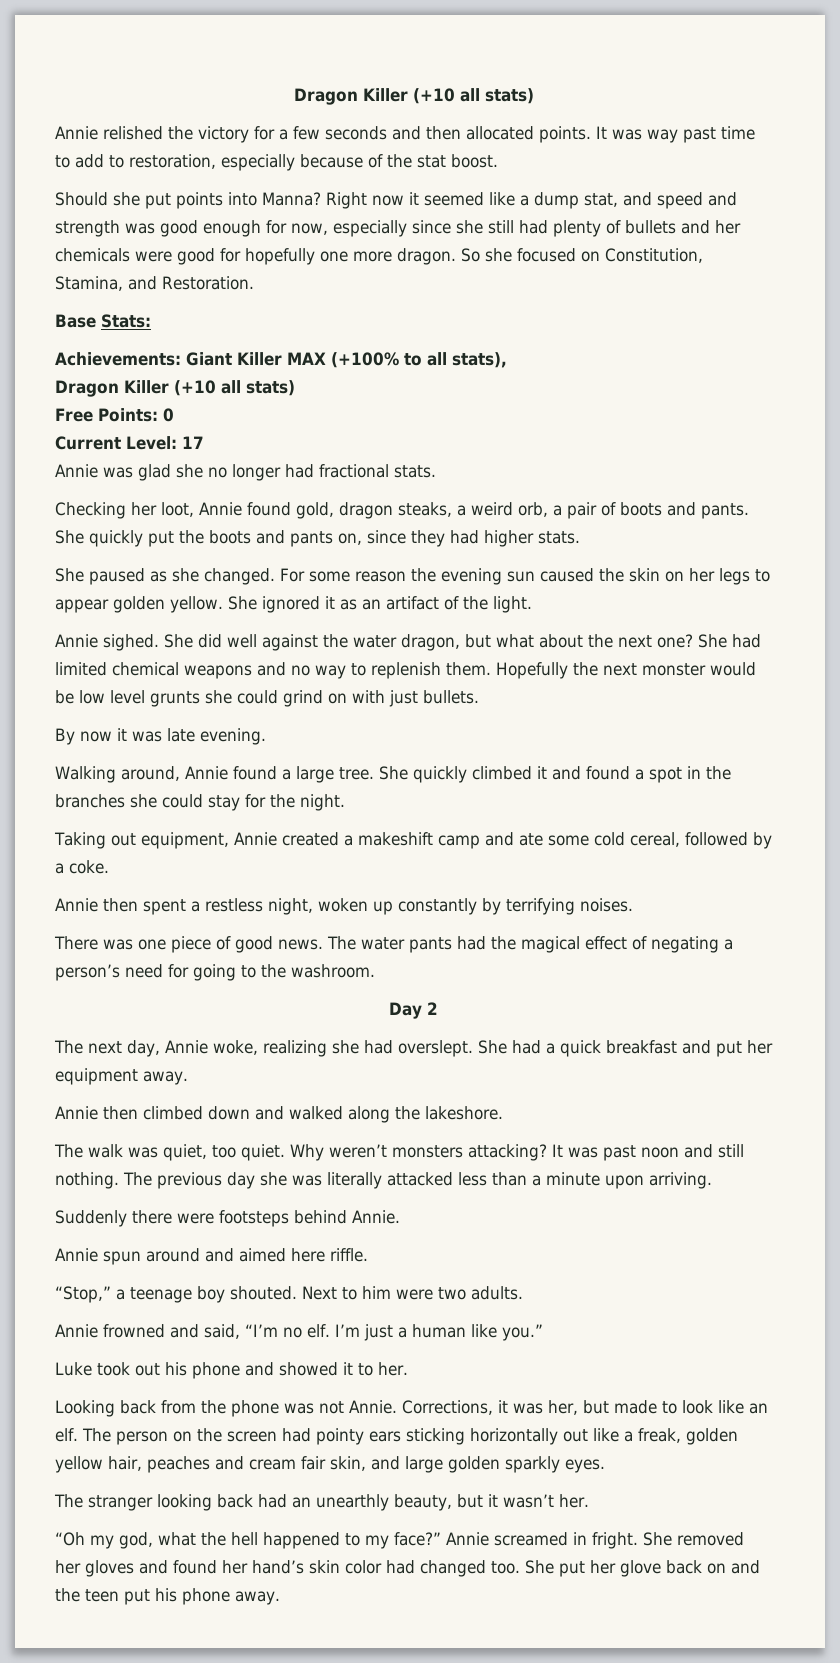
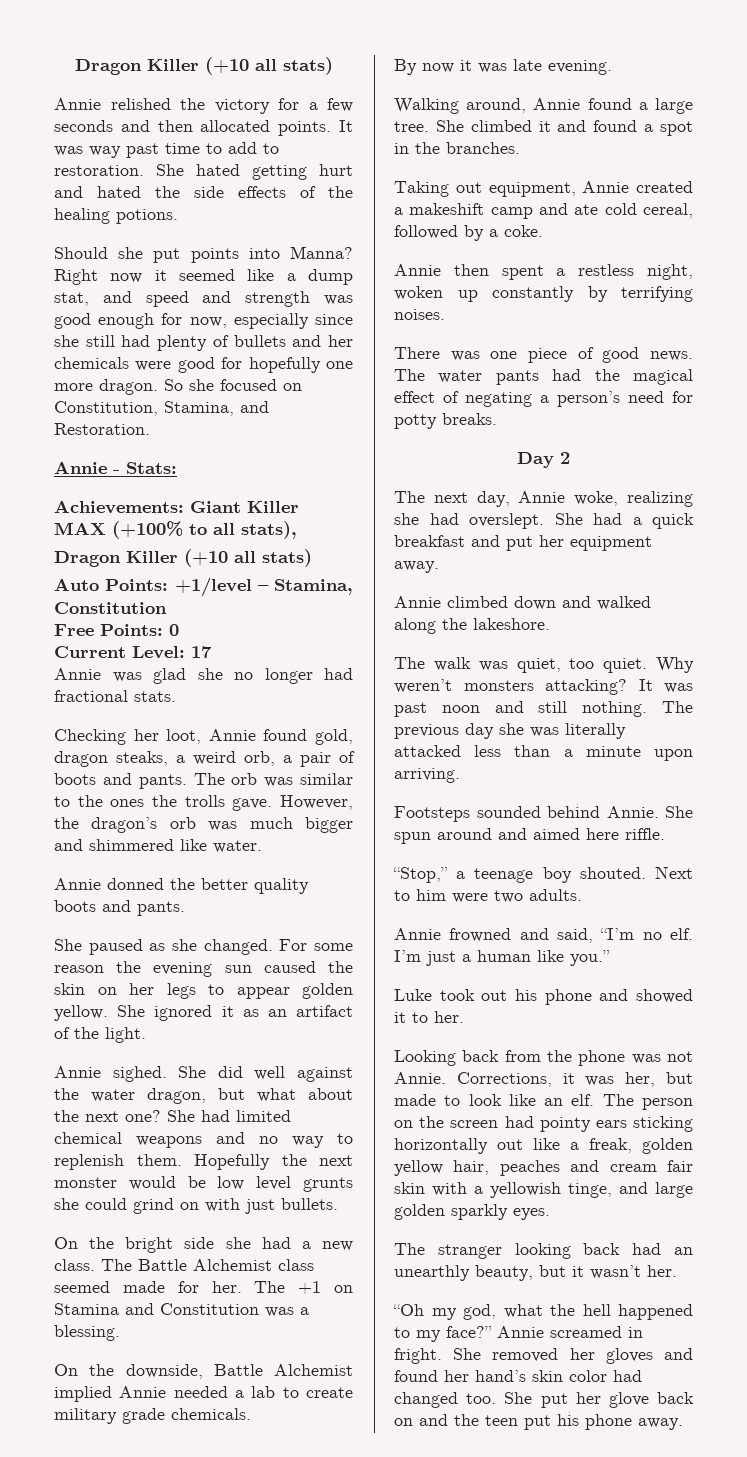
[129,154,498,171] restoration, especially because of the stat boost. -> [54,164,353,180] [54,186,353,198] [54,208,178,224] restoration. She hated getting hurt and hated the side effects of the healing potions.
[55,314,96,328] Base -> [54,461,120,474] Annie -
(295, 388) none -> [54,577,353,597] [54,602,167,614] // Auto Points: +1/level – Stamina, Constitution
[55,530,580,547] She quickly put the boots and pants on, since they had higher stats. -> [193,773,354,787] [54,795,353,811] [54,817,353,833] [54,839,262,853] [54,878,309,894] [54,900,185,916] The orb was similar to the ones the trolls gave. However, the dragon’s orb was much bigger and shimmered like water. // Annie donned the better quality boots and pants.
(479, 697) none -> [54,1237,353,1253] [54,1259,314,1271] [54,1281,353,1294] [54,1303,309,1317] [54,1325,120,1341] [54,1364,353,1379] [54,1386,353,1402] [54,1408,251,1424] // On the bright side she had a new class. The Battle Alchemist class seemed made for her. The +1 on Stamina and Constitution was a blessing. // On the downside, Battle Alchemist implied Annie needed a lab to create military grade chemicals.
[412,766,467,783] quickly -> (464, 126) none
[55,794,345,811] branches she could stay for the night. -> [446,142,520,154] branches.
[547,835,589,846] some -> (599, 209) none
[193,964,375,981] going to the washroom. -> [394,413,497,429] potty breaks.
[103,1106,138,1120] then -> (441, 602) none
[55,1210,289,1227] Suddenly there were footsteps -> [394,806,541,822] Footsteps sounded
[55,1248,98,1262] // Annie -> [665,806,693,818] She
[330,1456,366,1471] skin, -> [394,1182,612,1198] skin with a yellowish tinge,

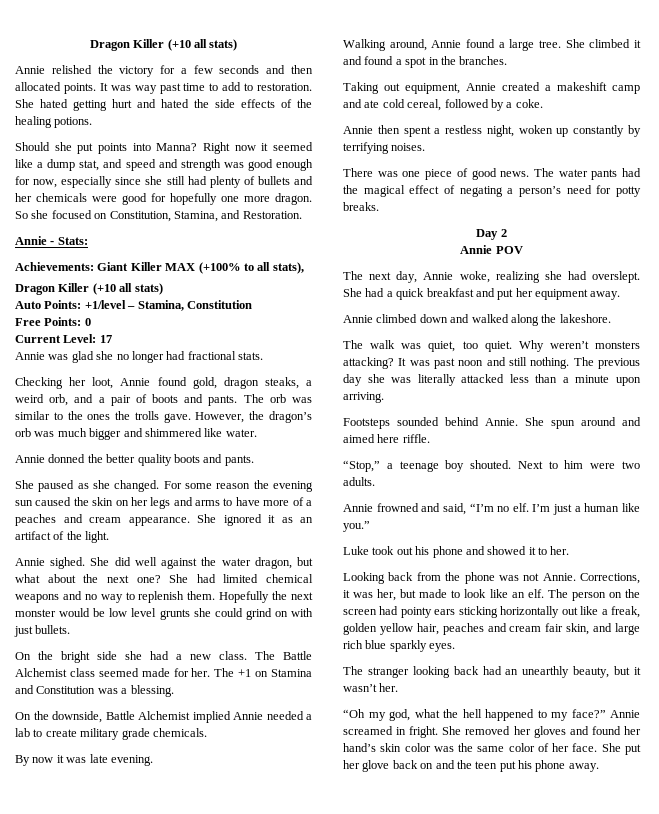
(275, 758) none -> [74,394,94,403] and
[208,983,353,999] [54,1005,108,1021] to appear golden yellow. -> [173,497,312,506] [15,514,190,526] and arms to have more of a peaches and cream appearance.
(570, 458) none -> [460,245,523,254] // Annie POV
[394,1182,693,1198] [394,1204,445,1220] skin with a yellowish tinge, and large golden -> [566,623,640,635] [343,640,387,649] skin, and large rich blue
[613,1370,642,1382] [394,1392,497,1408] had changed too. -> [433,743,598,752] was the same color of her face.

